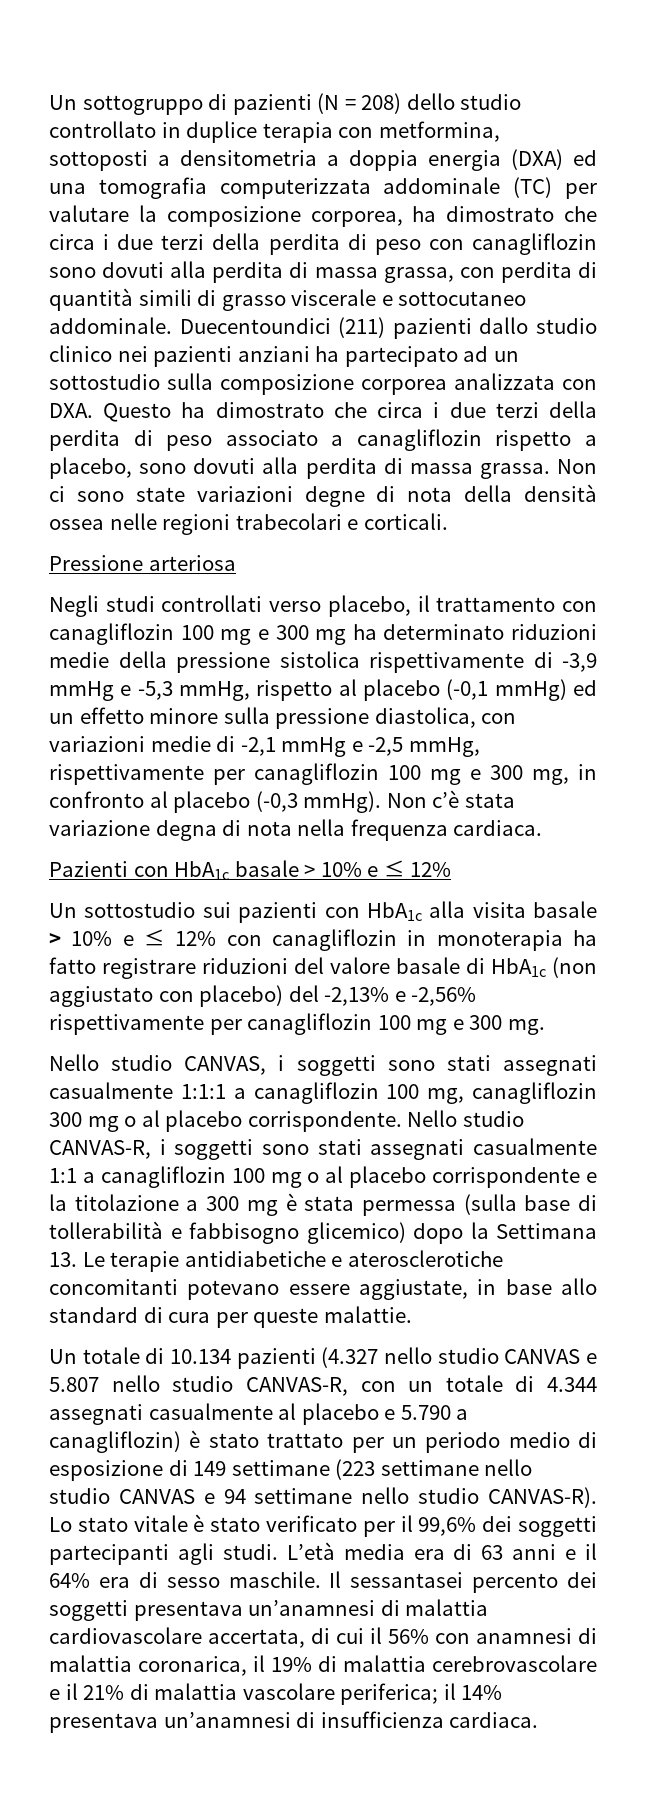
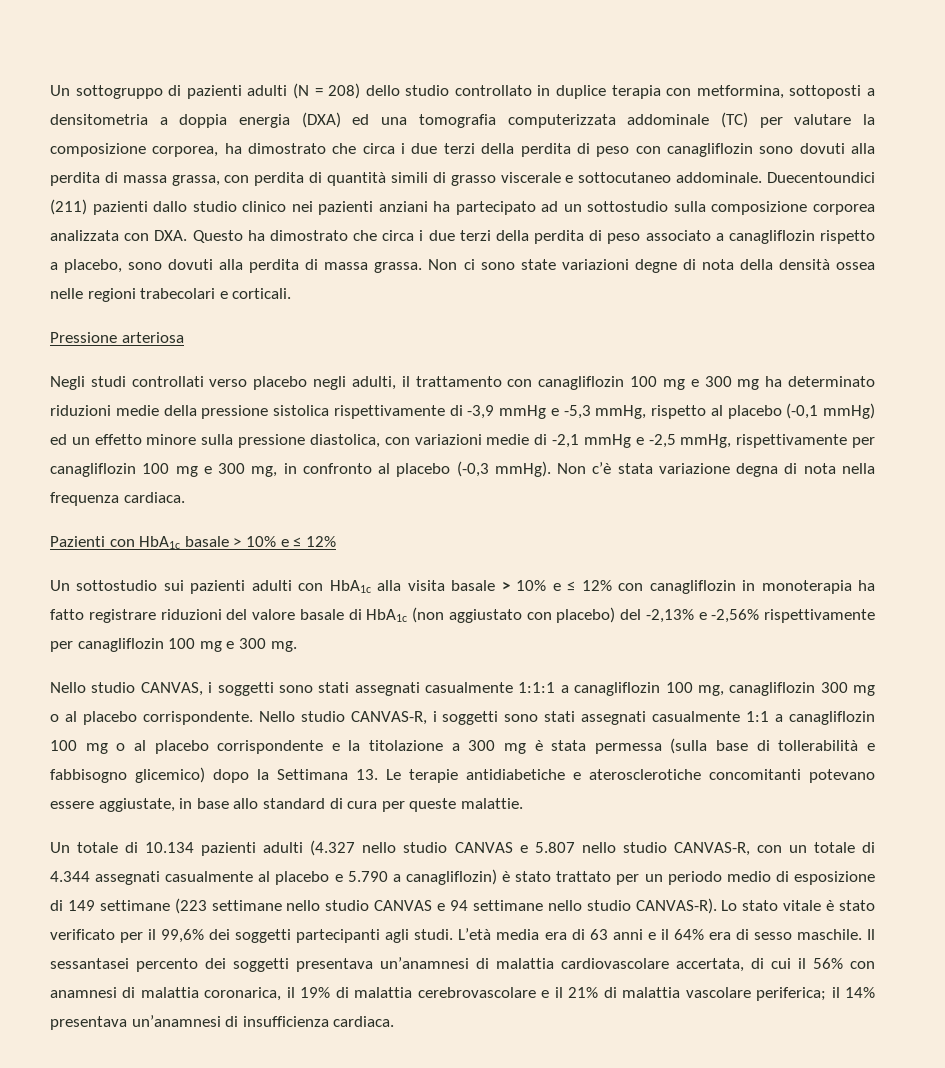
(312, 104) none -> [247,85,288,96] adulti
[327,595,411,617] placebo, -> [253,376,396,390] placebo negli adulti,
(318, 912) none -> [251,580,292,591] adulti
(316, 1358) none -> [263,842,304,853] adulti

